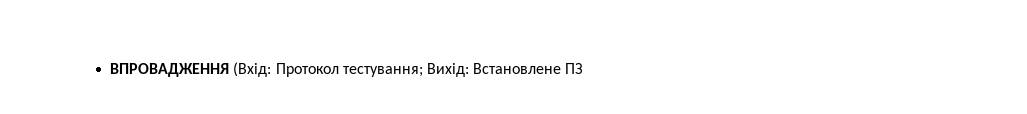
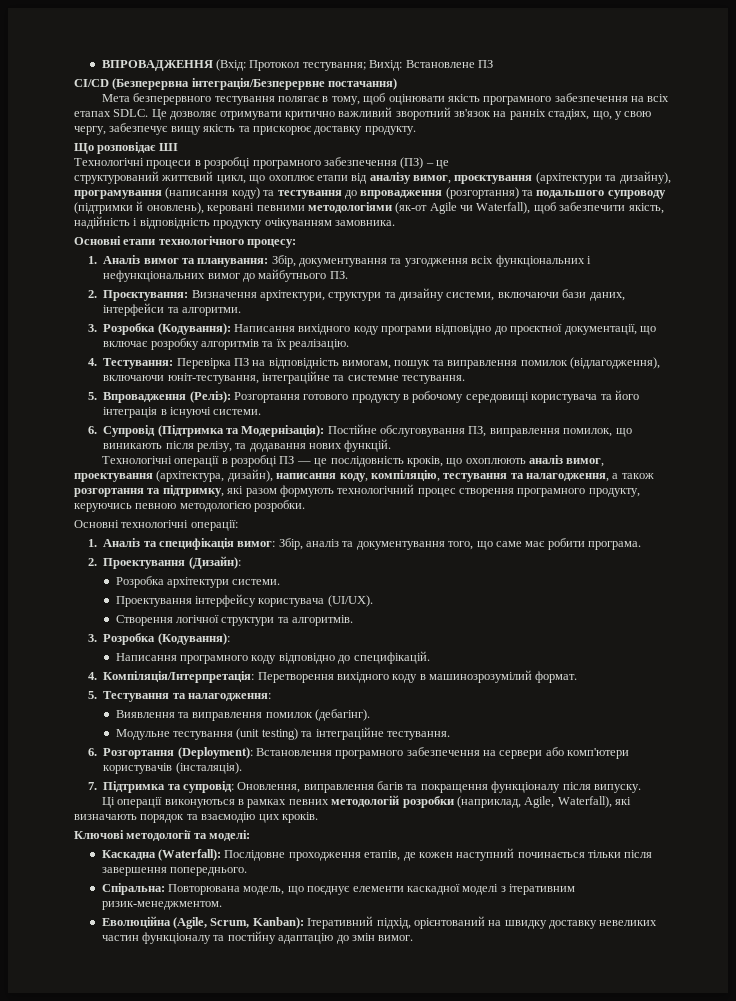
(584, 68) none -> [74,78,398,90] [101,93,670,105] [74,107,652,120] [74,123,416,135] [74,142,178,154] [74,157,449,169] [74,171,671,184] [74,187,666,199] [74,201,664,214] [74,216,395,229] [74,236,297,248] [87,255,591,267] [103,269,348,282] [87,288,625,301] [103,303,241,316] [87,323,656,335] [103,338,350,350] [87,357,660,369] [103,371,466,384] [87,390,639,403] [103,407,262,418] [87,424,632,437] [103,439,392,452] [101,455,605,467] [74,469,654,482] [74,484,640,497] [74,500,306,512] [74,520,238,531] [87,538,642,550] [87,556,241,569] [115,576,281,588] [115,594,373,607] [115,615,354,626] [87,633,230,645] [115,651,430,664] [87,670,578,683] [87,691,271,702] [115,709,371,721] [115,727,450,740] [87,747,630,759] [103,762,242,774] [87,781,641,793] [101,795,632,808] [74,812,318,823] [74,830,251,841] [101,848,653,861] [101,867,248,876] [101,883,576,895] [101,901,222,910] [101,916,658,929] [101,931,414,944] // CI/CD (Безперервна інтеграція/Безперервне постачання) // Мета безперервного тестування полягає в тому, щоб оцінювати якість програмного забезпечення на всіх етапах SDLC. Це дозволяє отримувати критично важливий зворотний зв'язок на ранніх стадіях, що, у свою чергу, забезпечує вищу якість та прискорює доставку продукту. // Що розповідає ШІ // Технологічні процеси в розробці програмного забезпечення (ПЗ) – це // структурований життєвий цикл, що охоплює етапи від аналізу вимог, проєктування (архітектури та дизайну), програмування (написання коду) та тестування до впровадження (розгортання) та подальшого супроводу (підтримки й оновлень), керовані певними методологіями (як-от Agile чи Waterfall), щоб забезпечити якість, надійність і відповідність продукту очікуванням замовника. // Основні етапи технологічного процесу: // 1. Аналіз вимог та планування: Збір, документування та узгодження всіх функціональних і нефункціональних вимог до майбутнього ПЗ. // 2. Проєктування: Визначення архітектури, структури та дизайну системи, включаючи бази даних, інтерфейси та алгоритми. // 3. Розробка (Кодування): Написання вихідного коду програми відповідно до проєктної документації, що включає розробку алгоритмів та їх реалізацію. // 4. Тестування: Перевірка ПЗ на відповідність вимогам, пошук та виправлення помилок (відлагодження), включаючи юніт-тестування, інтеграційне та системне тестування. // 5. Впровадження (Реліз): Розгортання готового продукту в робочому середовищі користувача та його інтеграція в існуючі системи. // 6. Супровід (Підтримка та Модернізація): Постійне обслуговування ПЗ, виправлення помилок, що виникають після релізу, та додавання нових функцій. // Технологічні операції в розробці ПЗ — це послідовність кроків, що охоплюють аналіз вимог, проектування (архітектура, дизайн), написання коду, компіляцію, тестування та налагодження, а також розгортання та підтримку, які разом формують технологічний процес створення програмного продукту, керуючись певною методологією розробки. // Основні технологічні операції: // 1. Аналіз та специфікація вимог: Збір, аналіз та документування того, що саме має робити програма. // 2. Проектування (Дизайн): // Розробка архітектури системи. // Проектування інтерфейсу користувача (UI/UX). // Створення логічної структури та алгоритмів. // 3. Розробка (Кодування): // Написання програмного коду відповідно до специфікацій. // 4. Компіляція/Інтерпретація: Перетворення вихідного коду в машинозрозумілий формат. // 5. Тестування та налагодження: // Виявлення та виправлення помилок (дебагінг). // Модульне тестування (unit testing) та інтеграційне тестування. // 6. Розгортання (Deployment): Встановлення програмного забезпечення на сервери або комп'ютери користувачів (інсталяція). // 7. Підтримка та супровід: Оновлення, виправлення багів та покращення функціоналу після випуску. // Ці операції виконуються в рамках певних методологій розробки (наприклад, Agile, Waterfall), які визначають порядок та взаємодію цих кроків. // Ключові методології та моделі: // Каскадна (Waterfall): Послідовне проходження етапів, де кожен наступний починається тільки після завершення попереднього. // Спіральна: Повторювана модель, що поєднує елементи каскадної моделі з ітеративним ризик-менеджментом. // Еволюційна (Agile, Scrum, Kanban): Ітеративний підхід, орієнтований на швидку доставку невеликих частин функціоналу та постійну адаптацію до змін вимог.

